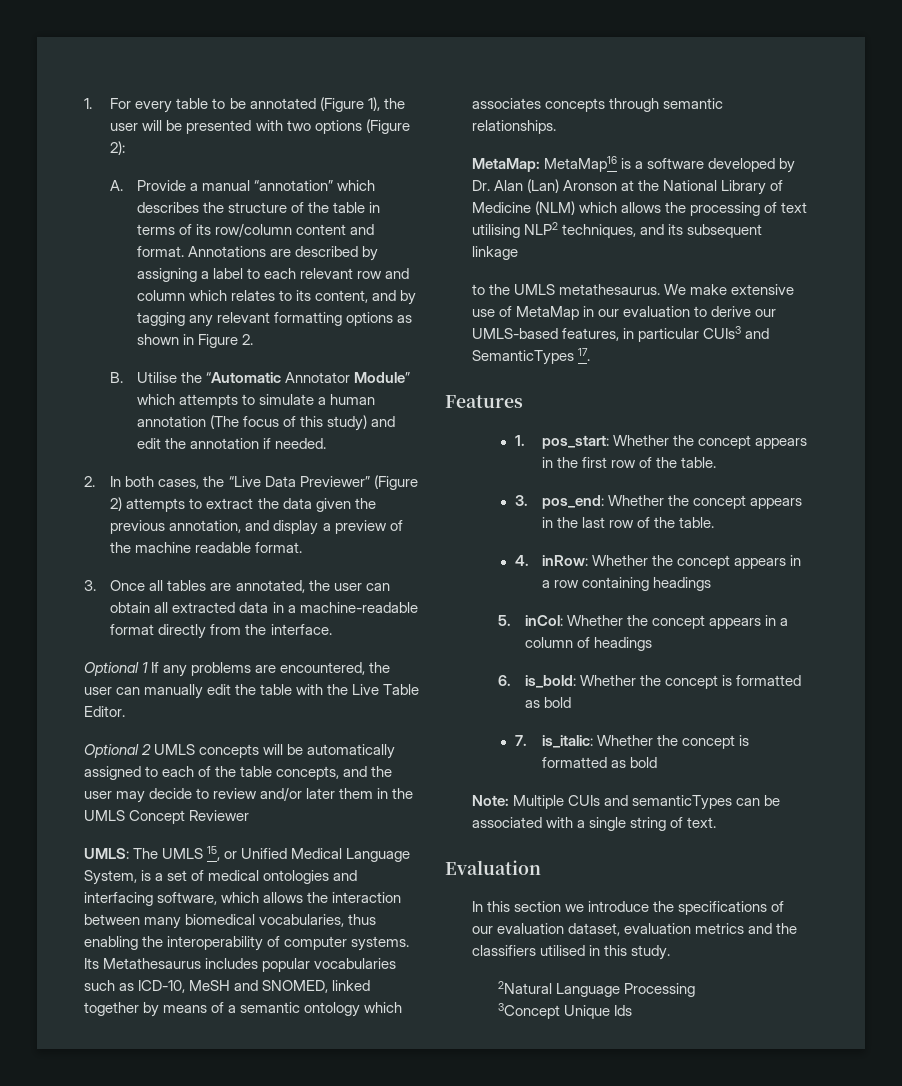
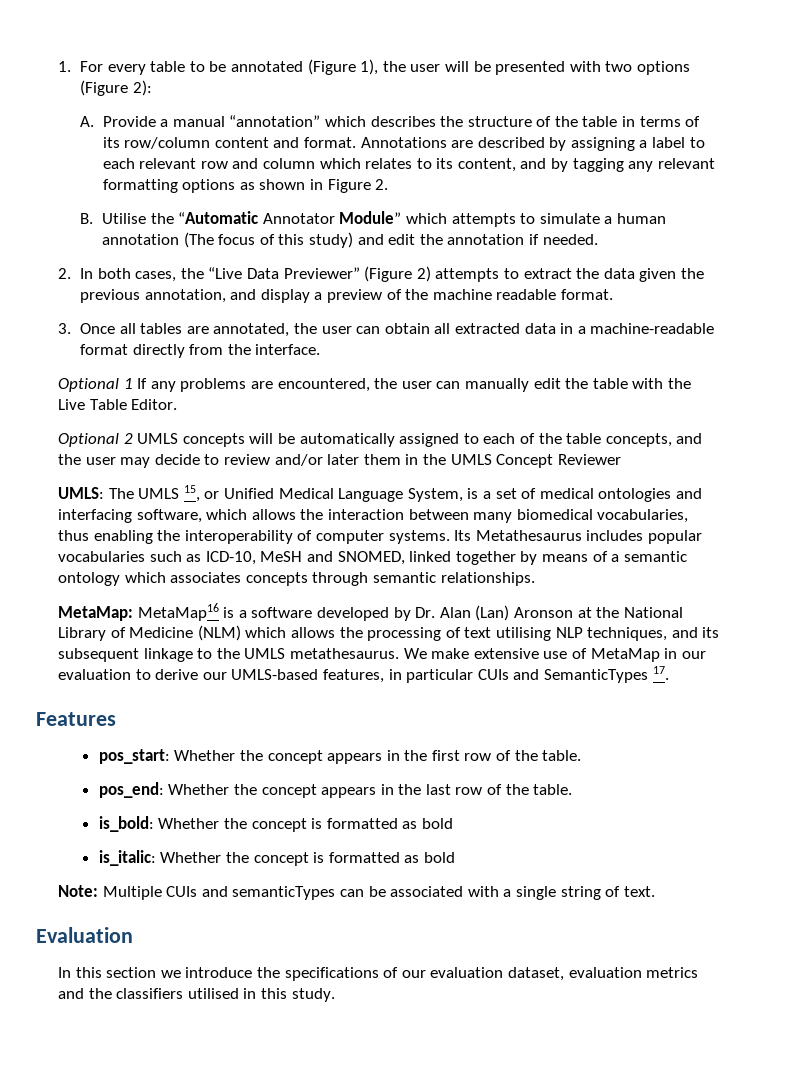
[523,222,558,235] NLP2 -> [555,627,583,638] NLP
(518, 253) // -> (193, 655) none
[702,326,741,339] CUIs3 -> [477,669,509,680] CUIs
[514,435,525,446] 1. -> (116, 719) none
[514,495,528,506] 3. -> (582, 755) none
[514,555,801,569] [541,577,711,591] [498,615,789,629] [525,637,653,651] [498,675,512,686] 4. inRow: Whether the concept appears in a row containing headings // 5. inCol: Whether the concept appears in a column of headings // 6. -> (573, 789) none
[514,735,527,746] 7. -> (453, 823) none
[498,981,696,997] [498,1003,633,1019] // 2Natural Language Processing // 3Concept Unique Ids -> (335, 995) none

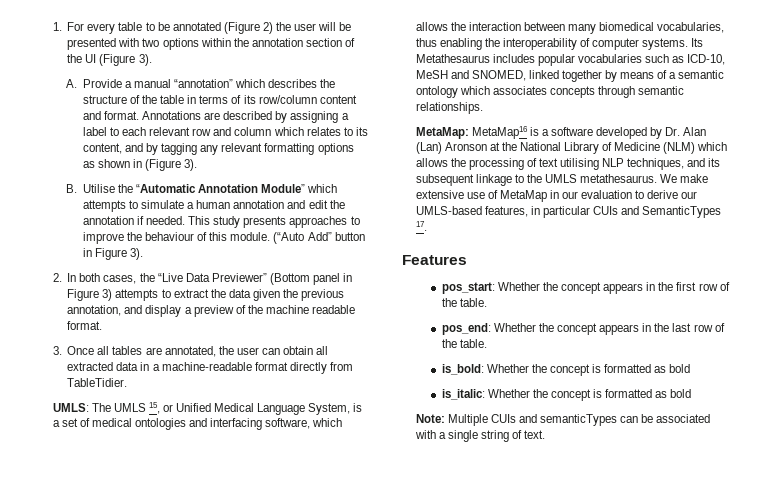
[360,59,379,75] 1), -> [263,22,274,34] 2)
[80,80,152,96] (Figure 2): -> [200,38,356,47] [67,54,152,66] within the annotation section of the UI (Figure 3).
[327,179,389,193] Figure 2. -> [145,159,198,171] (Figure 3).
[262,213,335,224] Annotator -> [198,184,259,193] Annotation
[183,232,354,248] (The focus of this study) -> (285, 204) none
(598, 239) none -> [188,216,360,228] [82,232,365,244] [82,248,143,260] This study presents approaches to improve the behaviour of this module. (“Auto Add” button in Figure 3).
[364,266,431,282] (Figure 2) -> [270,273,353,285] [67,289,113,301] (Bottom panel in Figure 3)
[227,344,321,355] [58,378,691,392] [58,399,178,410] [58,433,703,447] [58,454,621,468] the interface. // Optional 1 If any problems are encountered, the user can manually edit the table with the Live Table Editor. // Optional 2 UMLS concepts will be automatically assigned to each of the table concepts, and the user may decide to review and/or later them in the UMLS Concept Reviewer -> [67,378,128,387] TableTidier.
[36,927,133,943] [58,967,699,981] [58,988,335,1002] // Evaluation // In this section we introduce the specifications of our evaluation dataset, evaluation metrics and the classifiers utilised in this study. -> (546, 434) none

